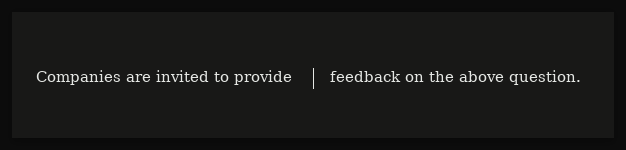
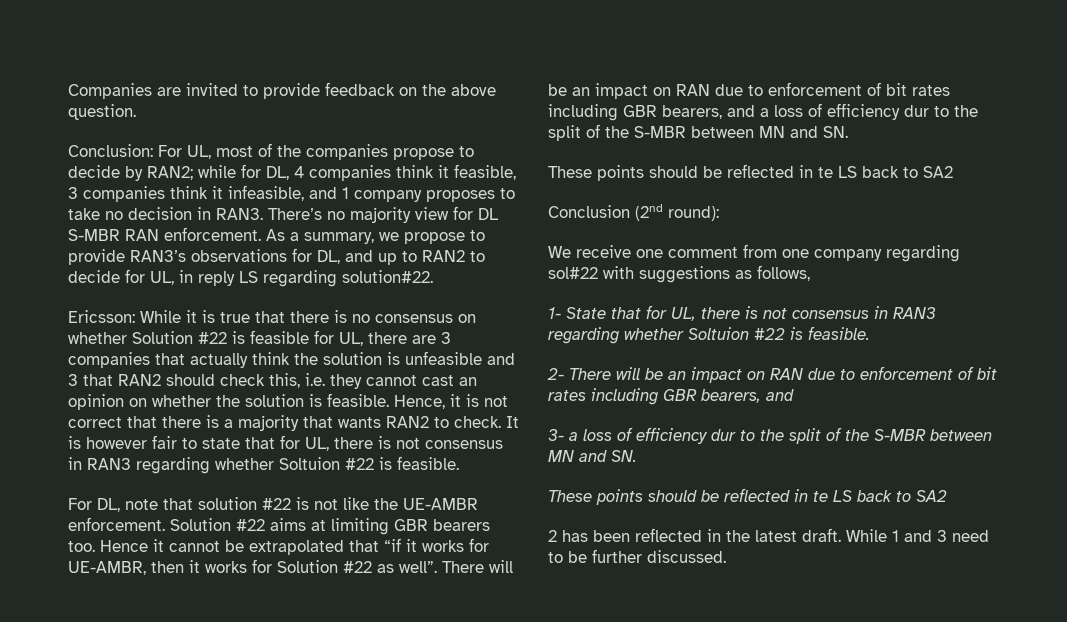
(581, 77) none -> [68,143,474,160] [68,164,516,181] [68,185,515,202] [68,206,498,223] [68,227,485,244] [68,248,485,265] [68,269,433,287] [68,310,476,323] [68,330,451,346] [68,351,515,368] [68,373,477,389] [68,393,508,410] [68,415,519,431] [68,435,503,451] [68,456,459,474] [68,497,478,512] [68,517,490,535] [68,538,489,555] [68,559,513,575] [548,82,950,99] [548,103,978,121] [548,124,848,141] [548,164,953,181] [548,204,719,221] [548,244,960,262] [548,265,810,283] [548,305,936,321] [548,326,870,344] [547,366,997,383] [548,388,794,405] [548,427,992,444] [548,450,637,462] [548,488,947,505] [548,528,989,542] [548,549,726,563] // Conclusion: For UL, most of the companies propose to decide by RAN2; while for DL, 4 companies think it feasible, 3 companies think it infeasible, and 1 company proposes to take no decision in RAN3. There’s no majority view for DL S-MBR RAN enforcement. As a summary, we propose to provide RAN3’s observations for DL, and up to RAN2 to decide for UL, in reply LS regarding solution#22. // Ericsson: While it is true that there is no consensus on whether Solution #22 is feasible for UL, there are 3 companies that actually think the solution is unfeasible and 3 that RAN2 should check this, i.e. they cannot cast an opinion on whether the solution is feasible. Hence, it is not correct that there is a majority that wants RAN2 to check. It is however fair to state that for UL, there is not consensus in RAN3 regarding whether Soltuion #22 is feasible. // For DL, note that solution #22 is not like the UE-AMBR enforcement. Solution #22 aims at limiting GBR bearers too. Hence it cannot be extrapolated that “if it works for UE-AMBR, then it works for Solution #22 as well”. There will be an impact on RAN due to enforcement of bit rates including GBR bearers, and a loss of efficiency dur to the split of the S-MBR between MN and SN. // These points should be reflected in te LS back to SA2 // Conclusion (2nd round): // We receive one comment from one company regarding sol#22 with suggestions as follows, // 1- State that for UL, there is not consensus in RAN3 regarding whether Soltuion #22 is feasible. // 2- There will be an impact on RAN due to enforcement of bit rates including GBR bearers, and // 3- a loss of efficiency dur to the split of the S-MBR between MN and SN. // These points should be reflected in te LS back to SA2 // 2 has been reflected in the latest draft. While 1 and 3 need to be further discussed.

